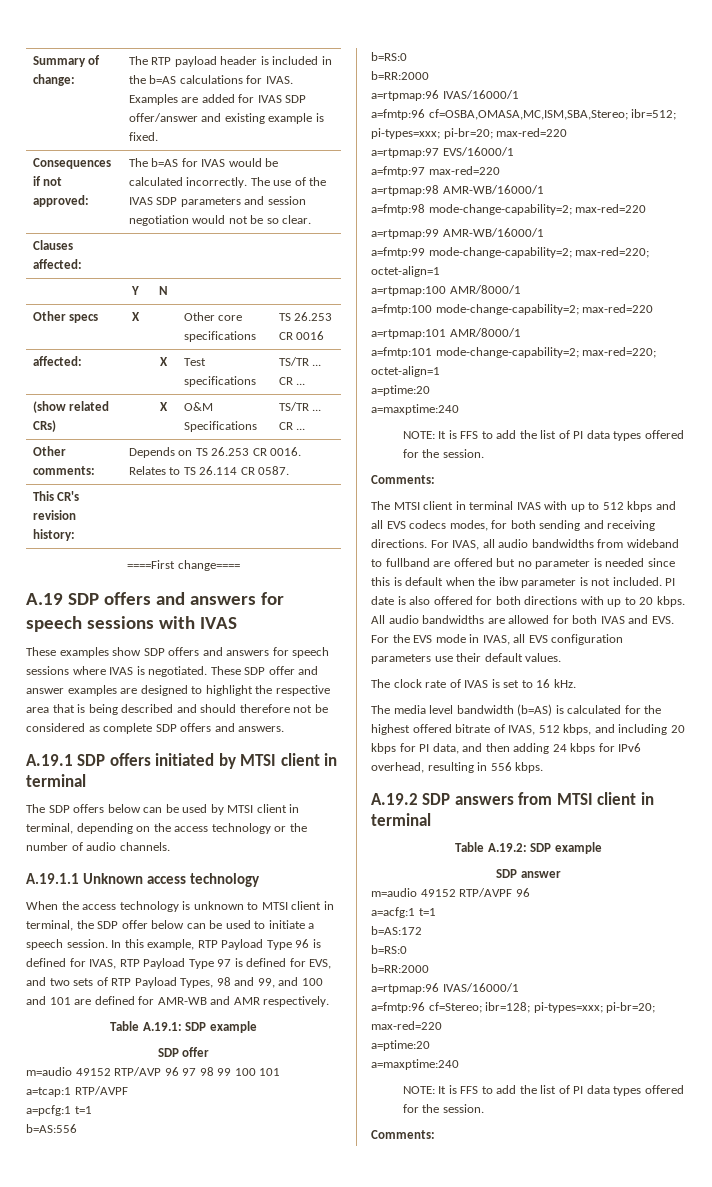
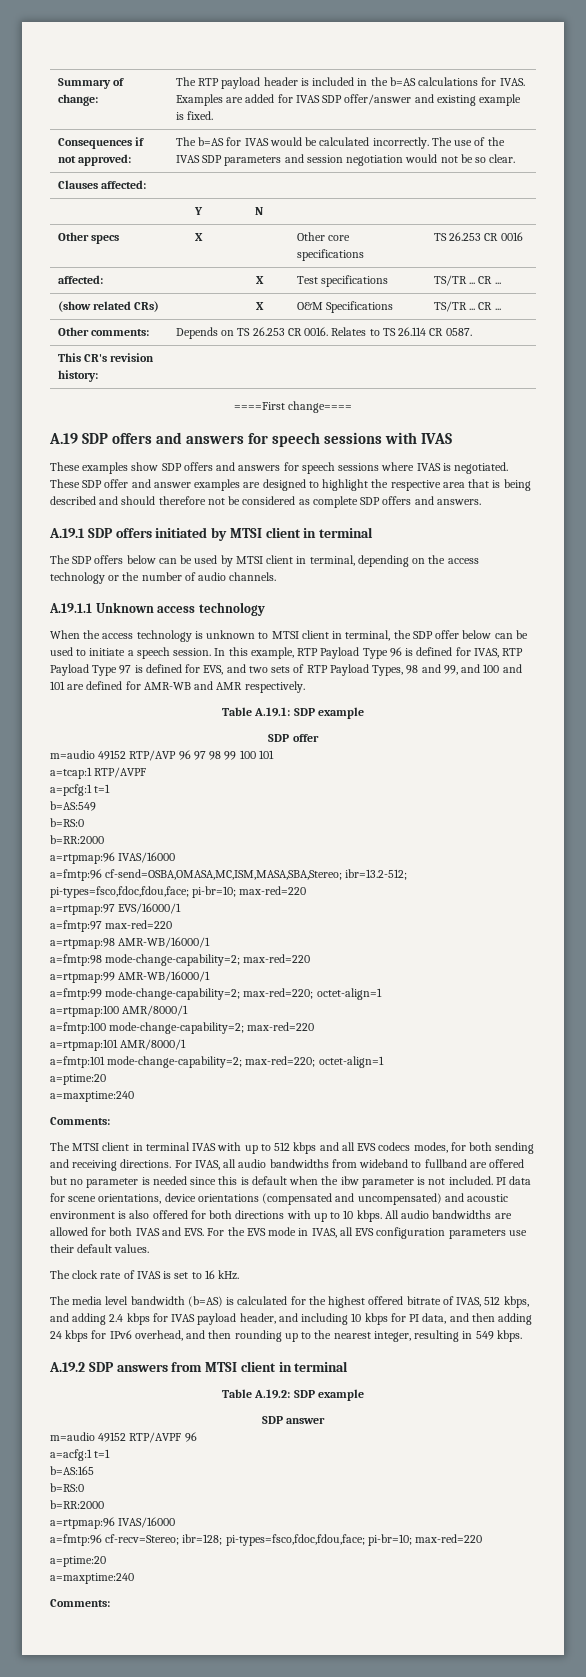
[26,1124,77,1133] [371,52,407,61] [371,71,429,80] [371,90,519,101] [371,109,677,120] [371,128,493,139] b=AS:556 // b=RS:0 // b=RR:2000 // a=rtpmap:96 IVAS/16000/1 // a=fmtp:96 cf=OSBA,OMASA,MC,ISM,SBA,Stereo; ibr=512; pi-types=xxx; pi-br=20; -> [50,801,96,811] [50,818,84,827] [50,835,104,844] [50,852,176,864] [50,869,408,881] [50,886,237,898] b=AS:549 // b=RS:0 // b=RR:2000 // a=rtpmap:96 IVAS/16000 // a=fmtp:96 cf-send=OSBA,OMASA,MC,ISM,MASA,SBA,Stereo; ibr=13.2-512; pi-types=fsco,fdoc,fdou,face; pi-br=10;
[402,430,684,441] [402,449,484,458] // NOTE: It is FFS to add the list of PI data types offered for the session. -> (134, 1096) none
[371,596,394,605] date -> [509,1176,532,1185] [50,1193,509,1205] [50,1211,115,1219] data for scene orientations, device orientations (compensated and uncompensated) and acoustic environment
[639,597,654,605] 20 -> [343,1210,354,1219] 10
[618,724,685,735] including 20 -> [72,1313,362,1325] adding 2.4 kbps for IVAS payload header, and including 10
(424, 767) none -> [186,1330,411,1342] and then rounding up to the nearest integer,
[490,762,512,771] 556 -> [475,1331,494,1340] 549
[371,926,422,935] [371,945,407,954] [371,964,429,973] [371,983,519,994] [371,1002,656,1013] b=AS:172 // b=RS:0 // b=RR:2000 // a=rtpmap:96 IVAS/16000/1 // a=fmtp:96 cf=Stereo; ibr=128; pi-types=xxx; pi-br=20; -> [50,1466,94,1475] [50,1483,84,1492] [50,1500,104,1509] [50,1517,176,1529] [50,1534,412,1546] b=AS:165 // b=RS:0 // b=RR:2000 // a=rtpmap:96 IVAS/16000 // a=fmtp:96 cf-recv=Stereo; ibr=128; pi-types=fsco,fdoc,fdou,face; pi-br=10;
[402,1085,684,1096] [402,1104,484,1113] // NOTE: It is FFS to add the list of PI data types offered for the session. -> (134, 1578) none

